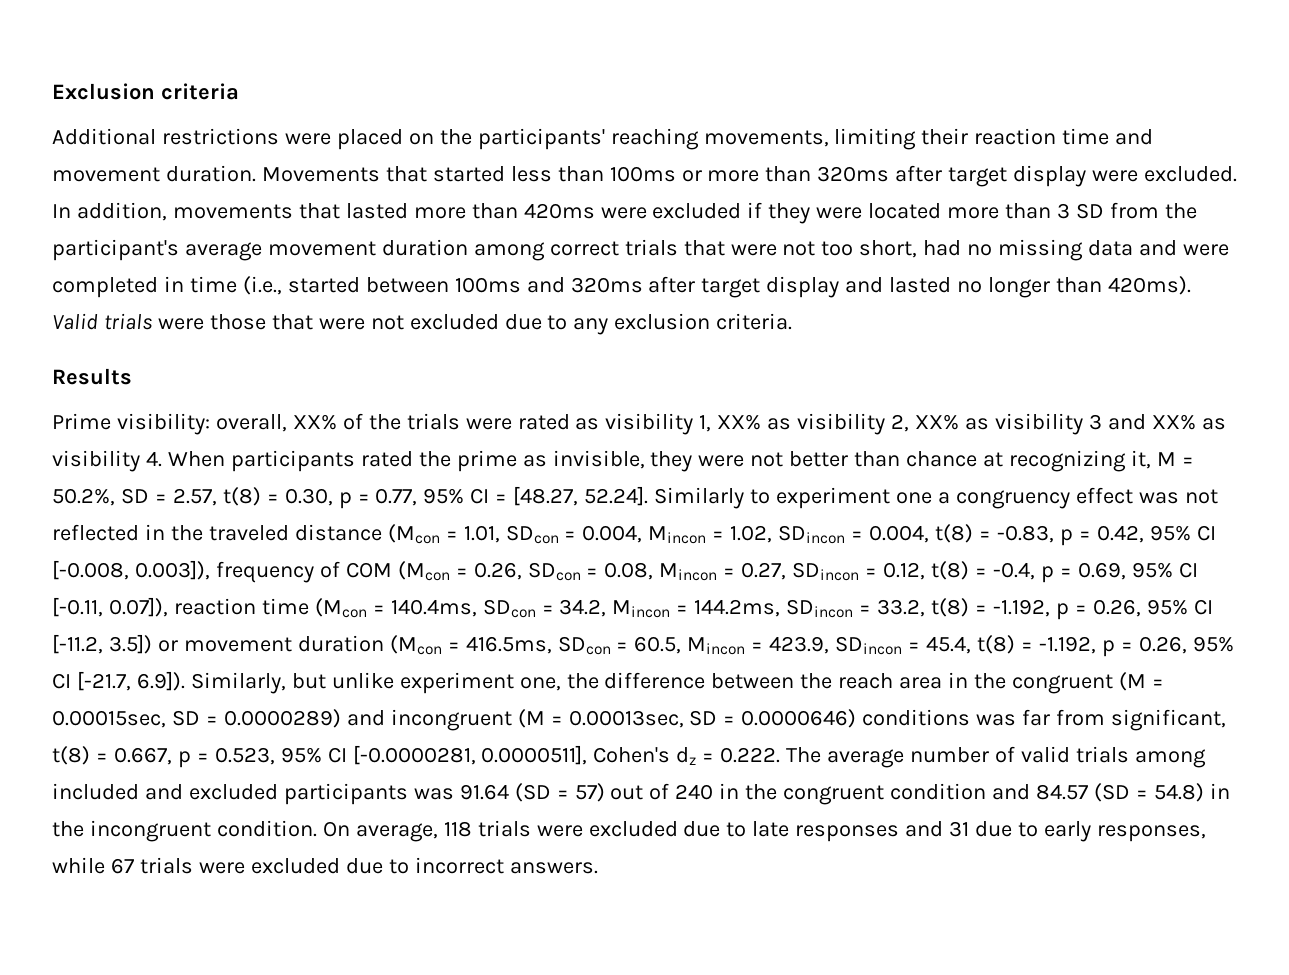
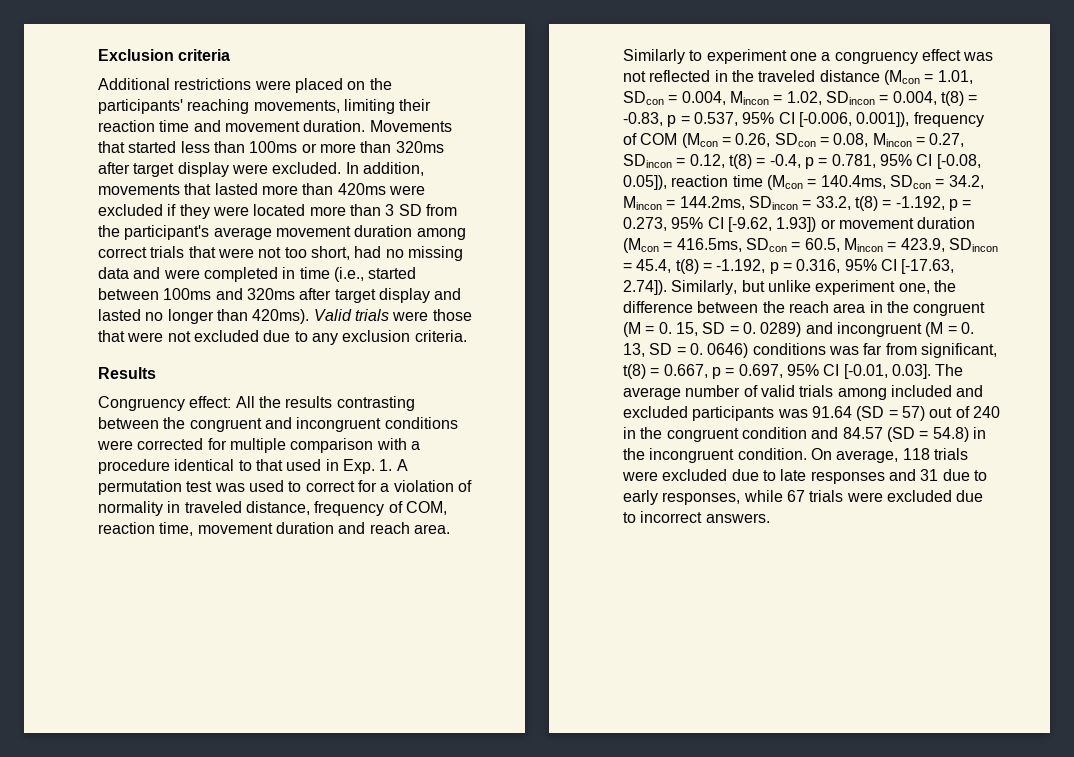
[52,413,1226,435] [52,450,1194,472] [52,486,649,509] Prime visibility: overall, XX% of the trials were rated as visibility 1, XX% as visibility 2, XX% as visibility 3 and XX% as visibility 4. When participants rated the prime as invisible, they were not better than chance at recognizing it, M = 50.2%, SD = 2.57, t(8) = 0.30, p = 0.77, 95% CI = [48.27, 52.24]. -> [98,396,415,411] [98,417,458,432] [97,438,420,453] [98,459,408,474] [98,480,472,495] [98,501,447,516] [98,522,450,536] Congruency effect: All the results contrasting between the congruent and incongruent conditions were corrected for multiple comparison with a procedure identical to that used in Exp. 1. A permutation test was used to correct for a violation of normality in traveled distance, frequency of COM, reaction time, movement duration and reach area.
[1096,525,1216,543] [52,560,210,580] 0.42, 95% CI [-0.008, 0.003]), -> [693,112,910,127] 0.537, 95% CI [-0.006, 0.001]),
[1077,562,1198,580] [52,597,168,617] 0.69, 95% CI [-0.11, 0.07]), -> [831,154,981,169] [623,175,667,190] 0.781, 95% CI [-0.08, 0.05]),
[1092,599,1213,617] [52,634,152,654] 0.26, 95% CI [-11.2, 3.5]) -> [623,217,817,232] 0.273, 95% CI [-9.62, 1.93])
[1138,636,1234,654] [52,671,185,691] 0.26, 95% CI [-21.7, 6.9]). -> [796,259,955,274] [623,280,667,295] 0.316, 95% CI [-17.63, 2.74]).
[52,709,857,731] 0.00015sec, SD = 0.0000289) and incongruent (M = 0.00013sec, SD = 0.0000646) -> [658,322,974,337] [623,343,749,358] 0. 15, SD = 0. 0289) and incongruent (M = 0. 13, SD = 0. 0646)
[214,745,781,765] 0.523, 95% CI [-0.0000281, 0.0000511], Cohen's dz = 0.222. -> [738,364,931,379] 0.697, 95% CI [-0.01, 0.03].

